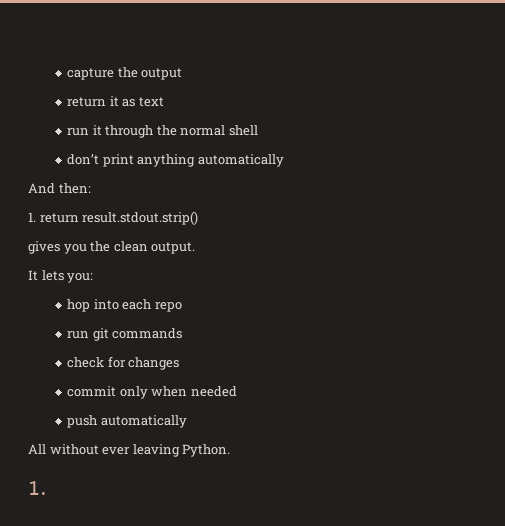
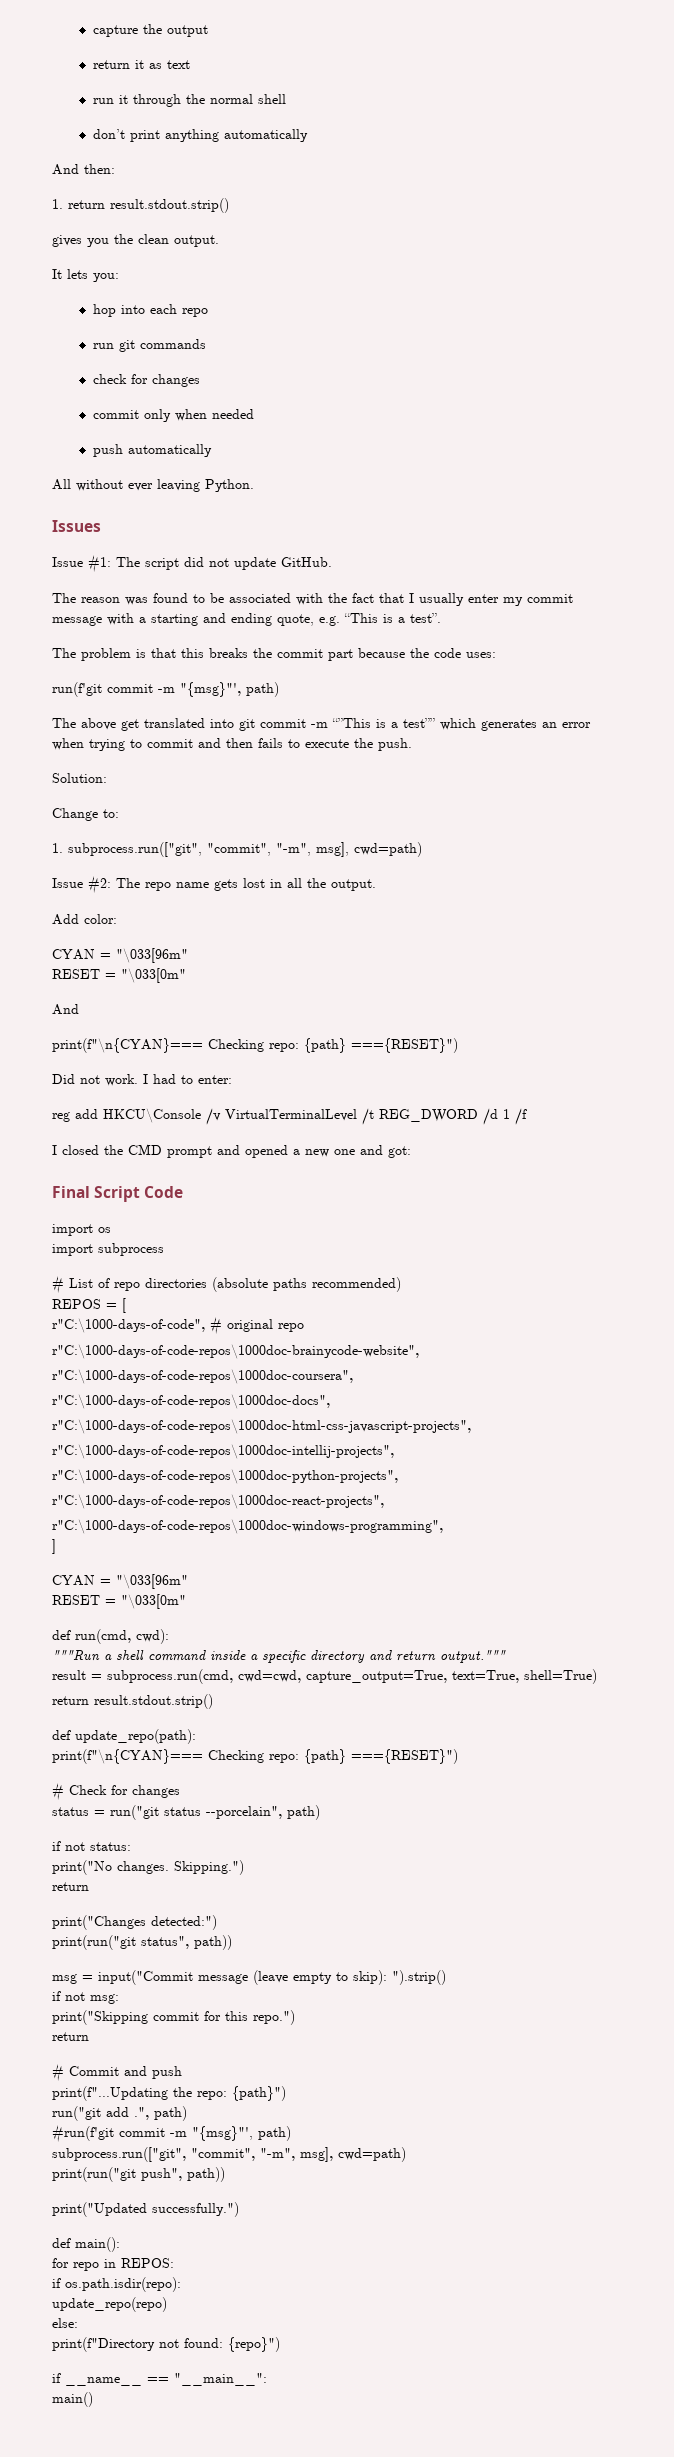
[28,481,47,495] 1. -> [52,520,101,532] [52,555,332,573] [52,593,573,606] [52,613,441,626] [52,648,496,661] [52,682,279,697] [52,718,591,731] [52,738,412,751] [52,773,107,783] [52,808,119,821] [52,842,422,857] [52,876,376,894] [52,914,117,925] [52,948,188,963] [52,968,186,983] [52,1004,79,1015] [52,1038,458,1053] [52,1074,232,1086] [52,1108,527,1125] [52,1144,411,1158] [52,1186,184,1202] [52,1224,111,1236] [52,1243,164,1256] [52,1276,401,1294] [52,1298,126,1313] [52,1317,304,1335] [52,1344,419,1359] [52,1369,353,1384] [52,1394,330,1409] [52,1419,471,1434] [52,1444,394,1459] [52,1469,398,1484] [52,1494,384,1509] [52,1519,443,1534] [52,1539,56,1554] [52,1574,188,1589] [52,1594,186,1609] [52,1629,169,1644] [52,1650,506,1663] [52,1669,597,1684] [52,1694,213,1709] [52,1729,196,1744] [52,1749,458,1764] [52,1783,180,1801] [52,1805,320,1820] [52,1841,131,1851] [52,1860,244,1875] [52,1882,89,1891] [52,1915,217,1930] [52,1935,232,1950] [52,1970,446,1985] [52,1991,119,2004] [52,2010,295,2025] [52,2032,89,2041] [52,2064,182,2082] [52,2086,286,2101] [52,2106,187,2121] [52,2125,291,2143] [52,2147,406,2162] [52,2167,225,2182] [52,2202,239,2217] [52,2237,120,2252] [52,2258,174,2271] [52,2277,181,2292] [52,2297,167,2312] [52,2318,78,2328] [52,2337,280,2352] [52,2373,267,2386] [52,2392,93,2407] Issues // Issue #1: The script did not update GitHub. // The reason was found to be associated with the fact that I usually enter my commit message with a starting and ending quote, e.g. “This is a test”. // The problem is that this breaks the commit part because the code uses: // run(f'git commit -m "{msg}"', path) // The above get translated into git commit -m “”This is a test”” which generates an error when trying to commit and then fails to execute the push. // Solution: // Change to: // 1. subprocess.run(["git", "commit", "-m", msg], cwd=path) // Issue #2: The repo name gets lost in all the output. // Add color: // CYAN = "\033[96m" // RESET = "\033[0m" // And // print(f"\n{CYAN}=== Checking repo: {path} ==={RESET}") // Did not work. I had to enter: // reg add HKCU\Console /v VirtualTerminalLevel /t REG_DWORD /d 1 /f // I closed the CMD prompt and opened a new one and got: // Final Script Code // import os // import subprocess // # List of repo directories (absolute paths recommended) // REPOS = [ // r"C:\1000-days-of-code", # original repo // r"C:\1000-days-of-code-repos\1000doc-brainycode-website", // r"C:\1000-days-of-code-repos\1000doc-coursera", // r"C:\1000-days-of-code-repos\1000doc-docs", // r"C:\1000-days-of-code-repos\1000doc-html-css-javascript-projects", // r"C:\1000-days-of-code-repos\1000doc-intellij-projects", // r"C:\1000-days-of-code-repos\1000doc-python-projects", // r"C:\1000-days-of-code-repos\1000doc-react-projects", // r"C:\1000-days-of-code-repos\1000doc-windows-programming", // ] // CYAN = "\033[96m" // RESET = "\033[0m" // def run(cmd, cwd): // """Run a shell command inside a specific directory and return output.""" // result = subprocess.run(cmd, cwd=cwd, capture_output=True, text=True, shell=True) // return result.stdout.strip() // def update_repo(path): // print(f"\n{CYAN}=== Checking repo: {path} ==={RESET}") // # Check for changes // status = run("git status --porcelain", path) // if not status: // print("No changes. Skipping.") // return // print("Changes detected:") // print(run("git status", path)) // msg = input("Commit message (leave empty to skip): ").strip() // if not msg: // print("Skipping commit for this repo.") // return // # Commit and push // print(f"...Updating the repo: {path}") // run("git add .", path) // #run(f'git commit -m "{msg}"', path) // subprocess.run(["git", "commit", "-m", msg], cwd=path) // print(run("git push", path)) // print("Updated successfully.") // def main(): // for repo in REPOS: // if os.path.isdir(repo): // update_repo(repo) // else: // print(f"Directory not found: {repo}") // if __name__ == "__main__": // main()

